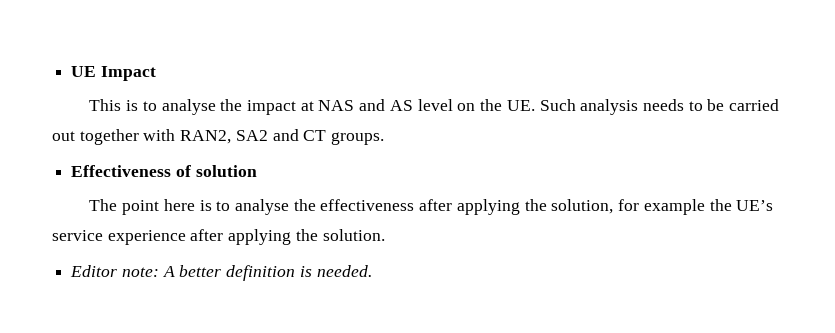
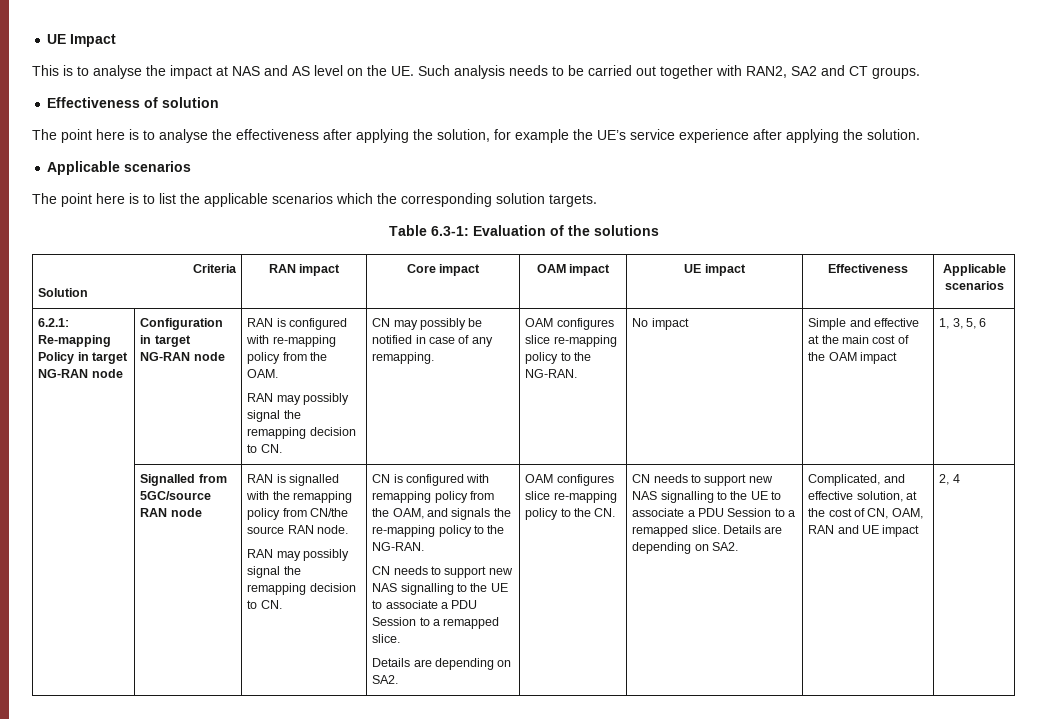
[70,265,372,281] Editor note: A better definition is needed. -> [47,161,192,175] [32,193,597,207] [388,225,659,236] [192,264,237,273] [38,288,89,297] [268,264,341,276] [406,264,481,276] [536,264,611,276] [684,264,746,276] [828,264,908,273] [942,264,1006,276] [944,281,1004,290] [38,318,70,327] [38,335,112,347] [38,352,128,364] [38,369,123,378] [140,318,224,330] [140,335,191,347] [140,352,225,361] [247,318,347,330] [246,335,336,347] [247,352,327,364] [247,369,279,378] [247,393,349,405] [247,410,301,422] [247,427,356,439] [247,444,282,453] [372,318,483,330] [372,335,493,347] [372,352,435,364] [525,318,614,330] [525,335,617,347] [525,352,591,364] [525,369,578,378] [632,318,689,330] [808,318,919,330] [808,335,909,344] [808,352,897,364] [939,318,987,329] [140,474,227,486] [140,491,212,500] [140,508,202,517] [247,474,339,486] [246,491,352,503] [247,508,348,520] [247,525,348,534] [247,549,349,561] [247,566,301,578] [247,583,356,595] [247,600,282,609] [372,474,490,486] [372,491,494,503] [372,508,511,520] [372,525,505,537] [372,542,425,551] [372,566,513,578] [372,583,508,595] [372,600,478,609] [372,617,500,629] [372,634,401,643] [372,658,512,670] [372,675,399,684] [525,474,614,486] [525,491,617,503] [525,508,616,520] [632,474,773,486] [632,491,781,503] [632,508,795,517] [632,525,783,537] [632,542,738,554] [808,474,905,486] [808,491,917,502] [808,508,923,519] [808,525,920,537] [939,474,960,485] Applicable scenarios // The point here is to list the applicable scenarios which the corresponding solution targets. // Table 6.3-1: Evaluation of the solutions // Criteria // Solution | RAN impact | Core impact | OAM impact | UE impact | Effectiveness | Applicable scenarios // 6.2.1: Re-mapping Policy in target NG-RAN node | Configuration in target NG-RAN node | RAN is configured with re-mapping policy from the OAM. // RAN may possibly signal the remapping decision to CN. | CN may possibly be notified in case of any remapping. | OAM configures slice re-mapping policy to the NG-RAN. | No impact | Simple and effective at the main cost of the OAM impact | 1, 3, 5, 6 // | Signalled from 5GC/source RAN node | RAN is signalled with the remapping policy from CN/the source RAN node. // RAN may possibly signal the remapping decision to CN. | CN is configured with remapping policy from the OAM, and signals the re-mapping policy to the NG-RAN. // CN needs to support new NAS signalling to the UE to associate a PDU Session to a remapped slice. // Details are depending on SA2. | OAM configures slice re-mapping policy to the CN. | CN needs to support new NAS signalling to the UE to associate a PDU Session to a remapped slice. Details are depending on SA2. | Complicated, and effective solution, at the cost of CN, OAM, RAN and UE impact | 2, 4

